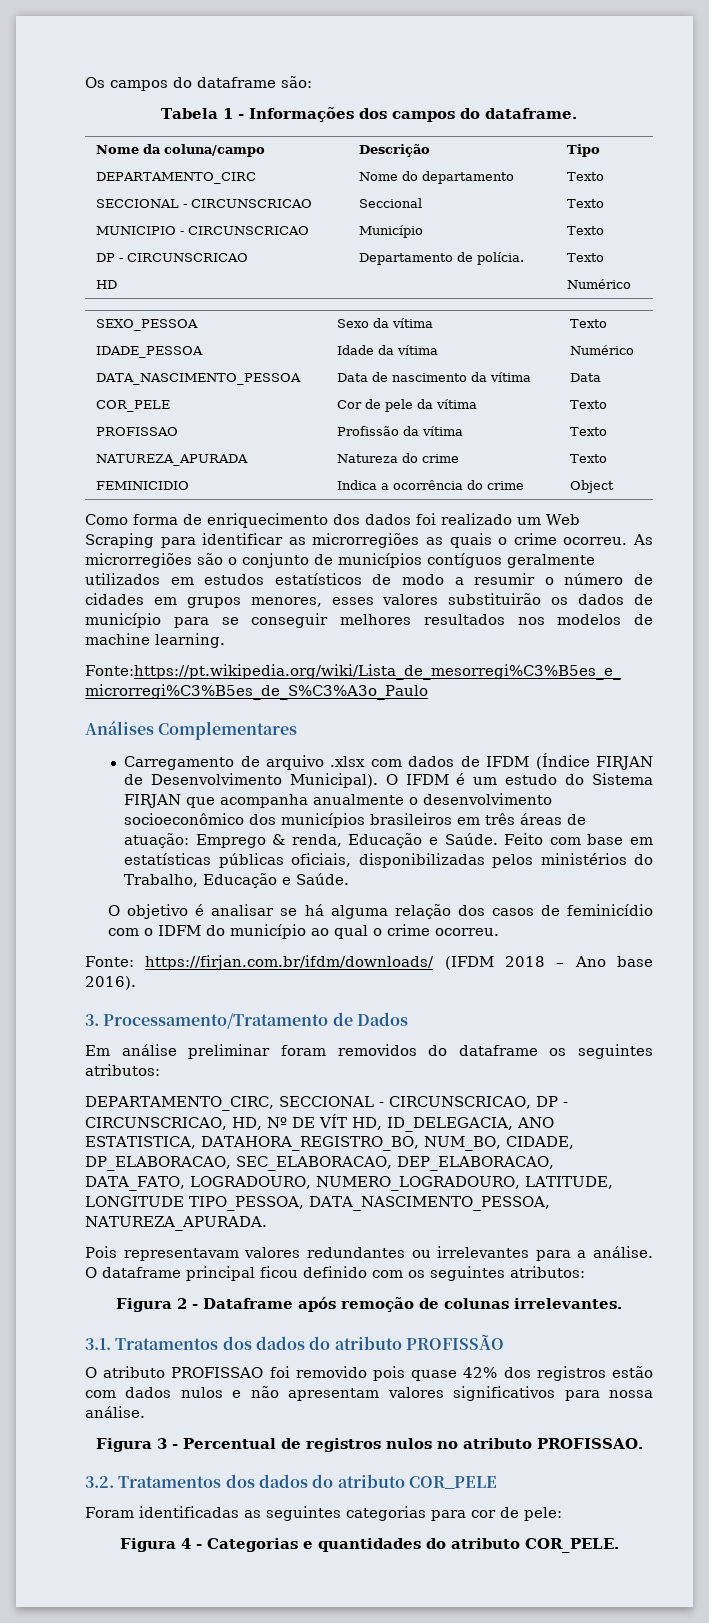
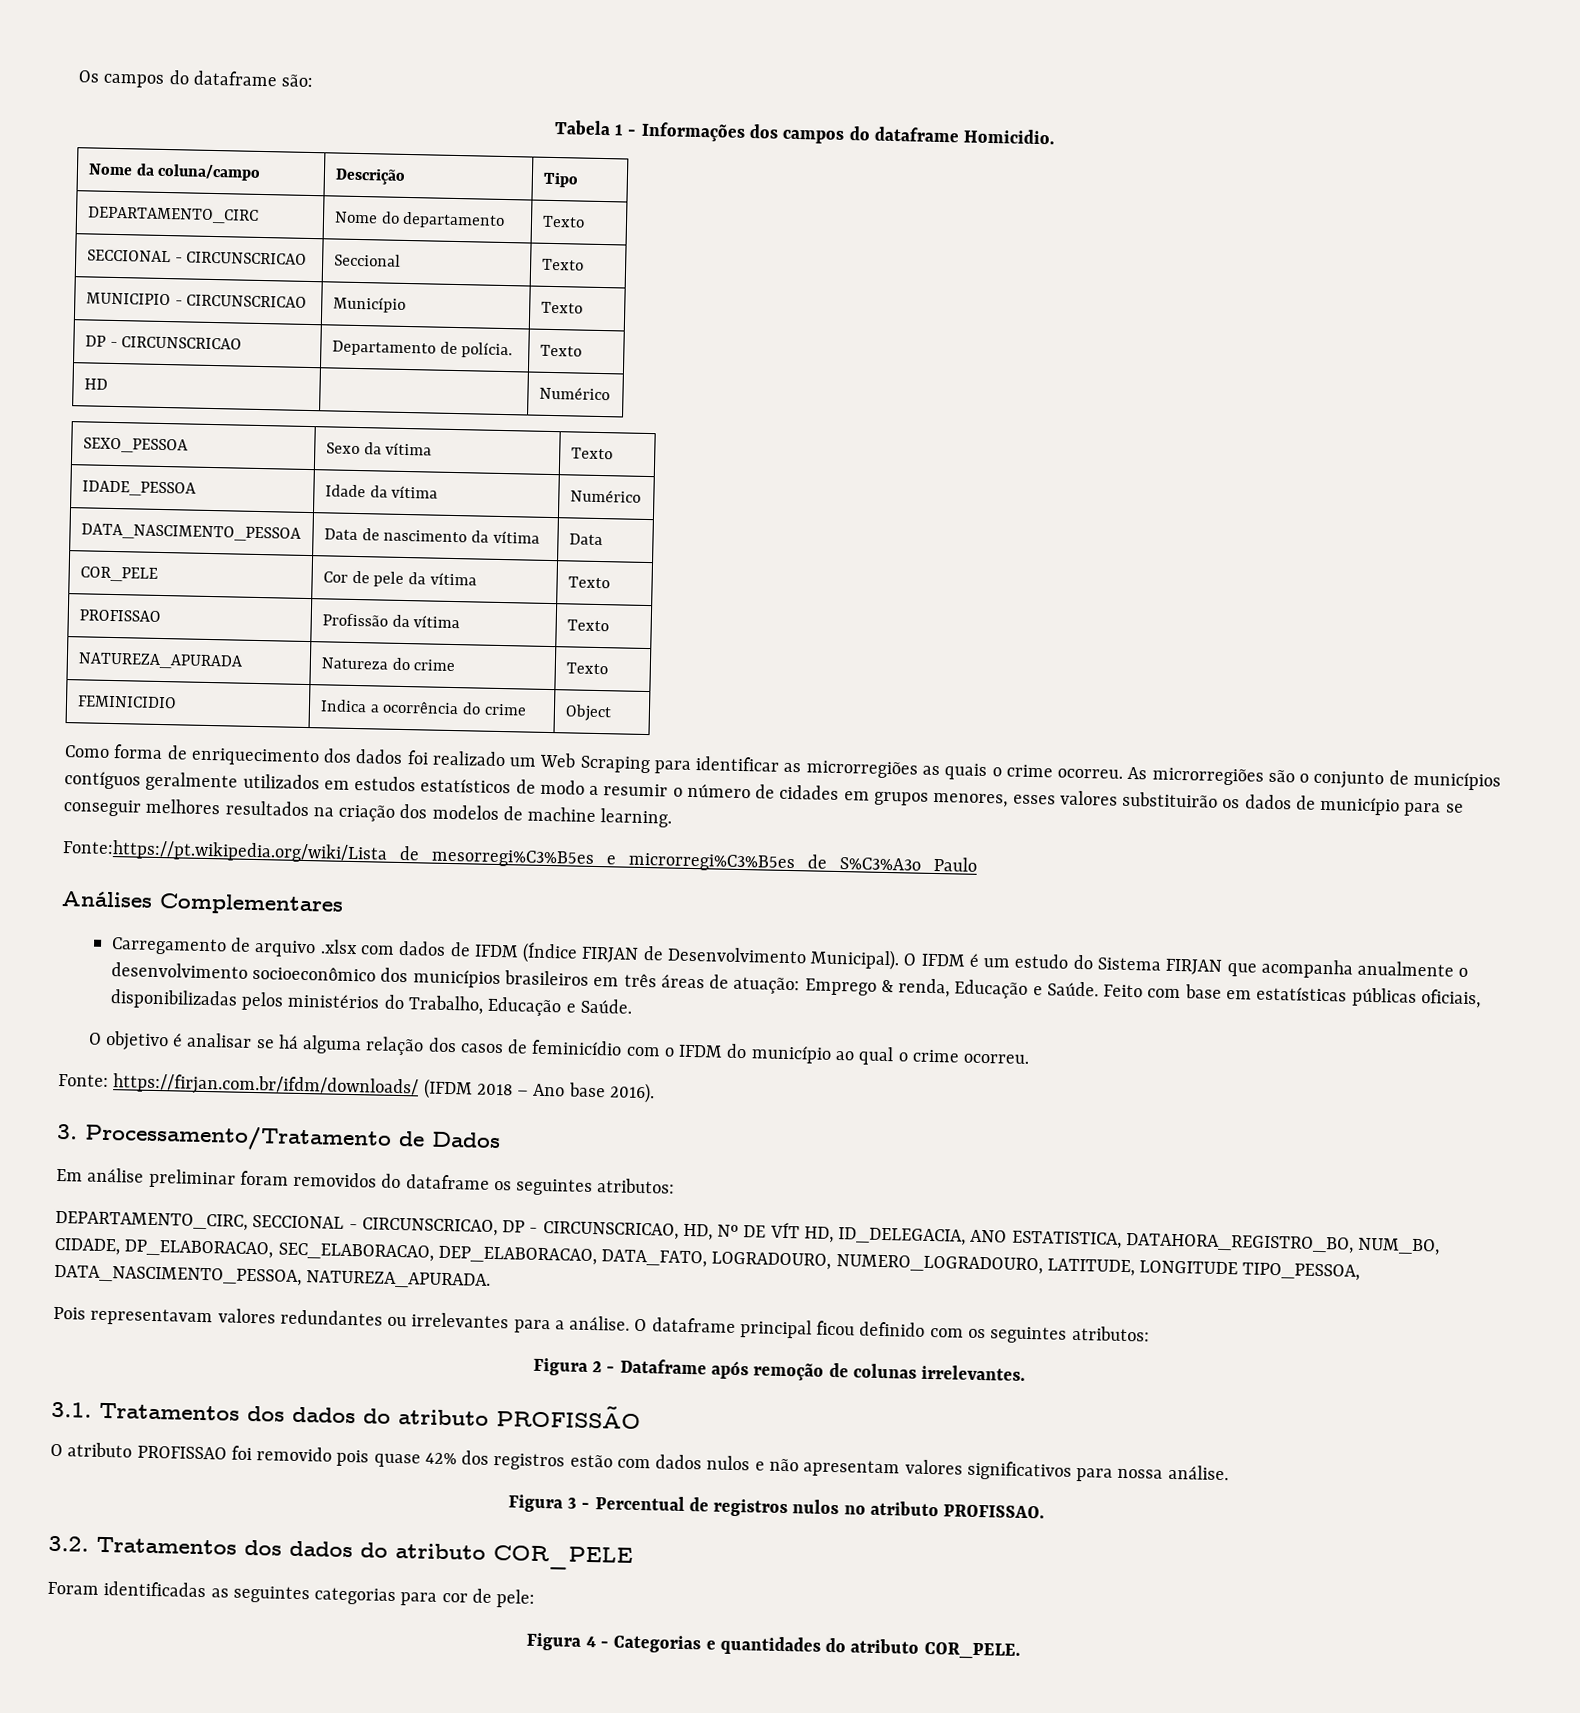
[484,108,577,119] dataframe. -> [873,126,1057,145] dataframe Homicidio.
[517,617,545,625] nos -> [312,803,428,822] na criação dos
[158,925,202,936] IDFM -> [678,1044,724,1058] IFDM

